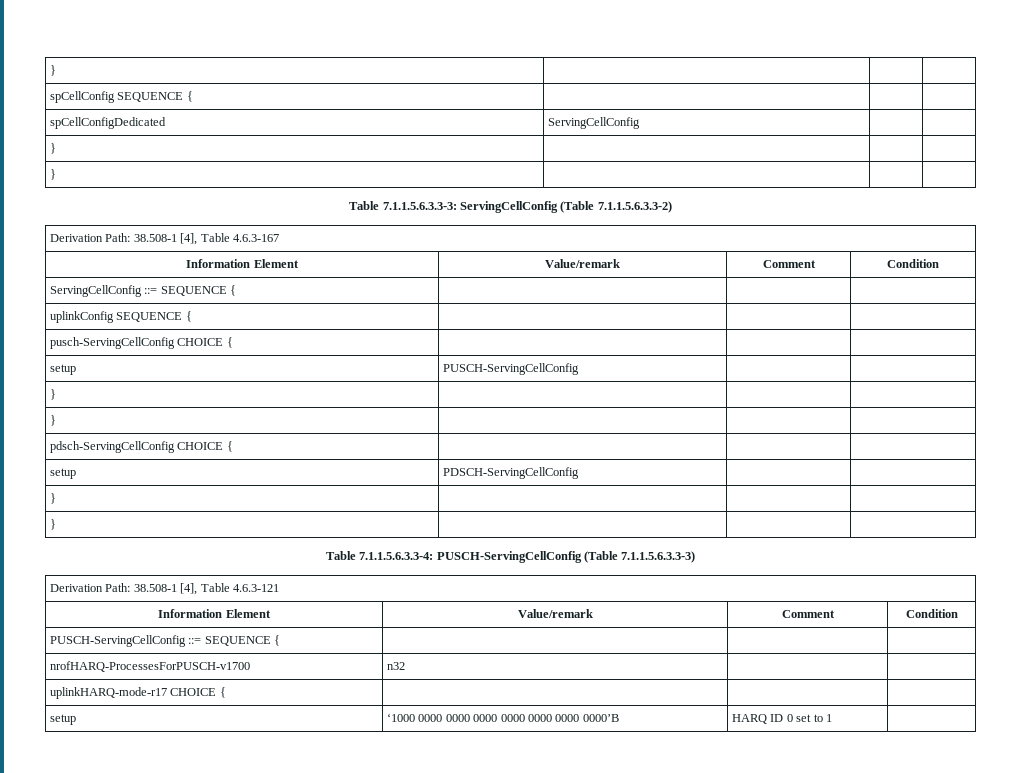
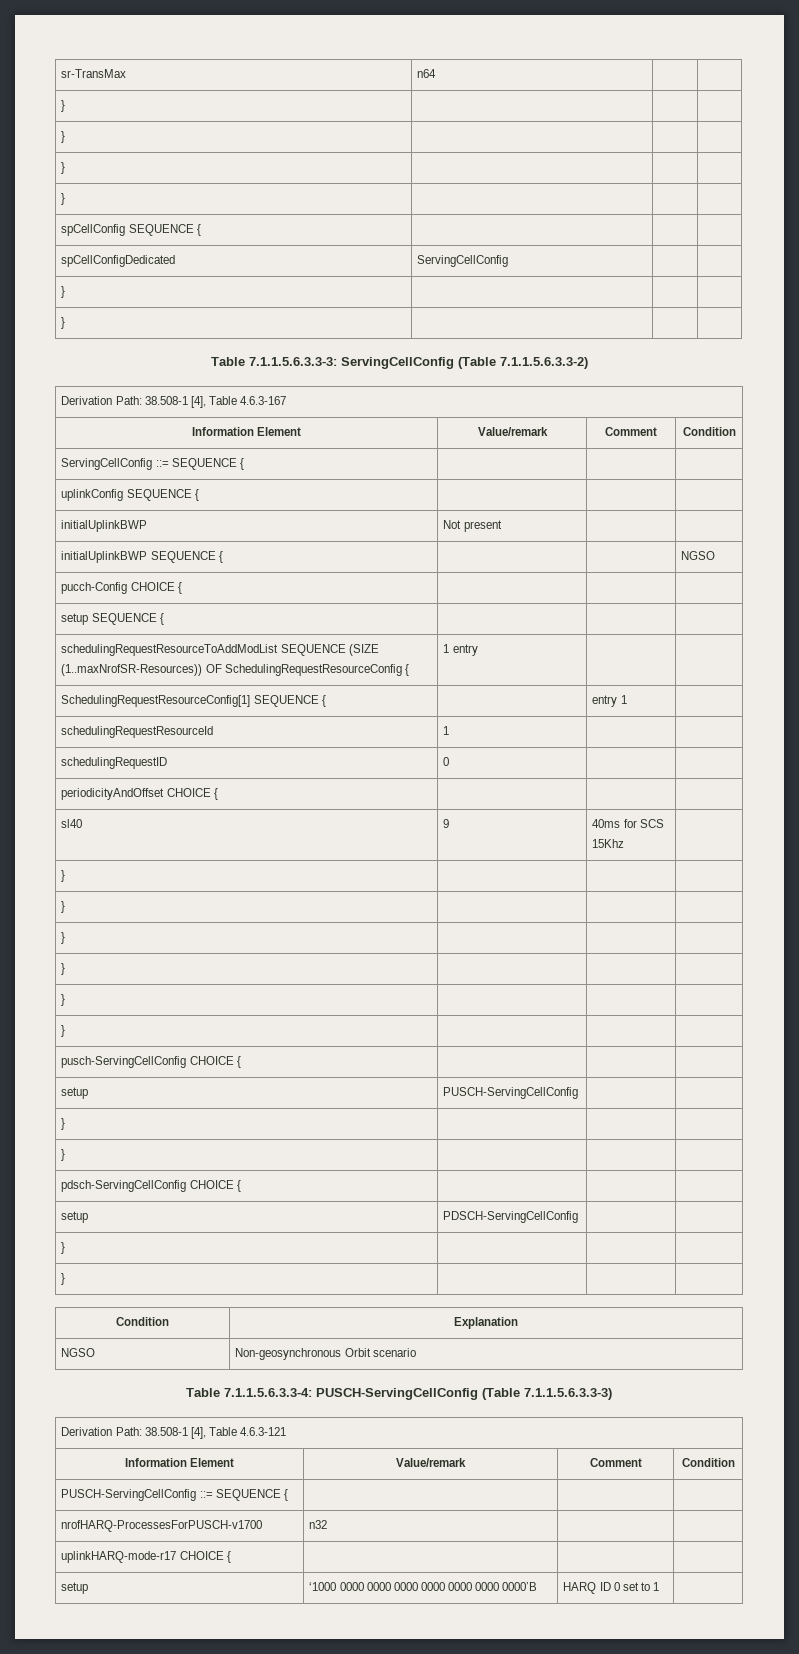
(50, 70) none -> [61,69,127,78] [417,69,437,78] [61,100,66,112] [61,131,66,143] [61,162,66,174] sr-TransMax | n64 | | // } | | | // } | | | // } | | | //
(192, 316) none -> [61,520,148,532] [443,520,502,532] [61,551,223,563] [681,551,716,560] [61,582,182,594] [61,613,164,625] [61,644,379,656] [61,664,409,676] [443,644,478,656] [61,695,326,707] [592,695,627,707] [61,726,214,738] [443,726,450,735] [61,757,168,769] [443,757,450,766] [61,788,218,800] [61,819,83,828] [443,819,450,828] [592,819,664,828] [592,839,625,848] [61,870,66,882] [61,901,66,913] [61,932,66,944] [61,963,66,975] [61,994,66,1006] [61,1025,66,1037] // initialUplinkBWP | Not present | | // initialUplinkBWP SEQUENCE { | | | NGSO // pucch-Config CHOICE { | | | // setup SEQUENCE { | | | // schedulingRequestResourceToAddModList SEQUENCE (SIZE (1..maxNrofSR-Resources)) OF SchedulingRequestResourceConfig { | 1 entry | | // SchedulingRequestResourceConfig[1] SEQUENCE { | | entry 1 | // schedulingRequestResourceId | 1 | | // schedulingRequestID | 0 | | // periodicityAndOffset CHOICE { | | | // sl40 | 9 | 40ms for SCS 15Khz | // } | | | // } | | | // } | | | // } | | | // } | | | // } | | |
(57, 524) none -> [116,1317,169,1326] [454,1317,518,1329] [61,1348,96,1357] [235,1348,416,1360] // Condition | Explanation // NGSO | Non-geosynchronous Orbit scenario

